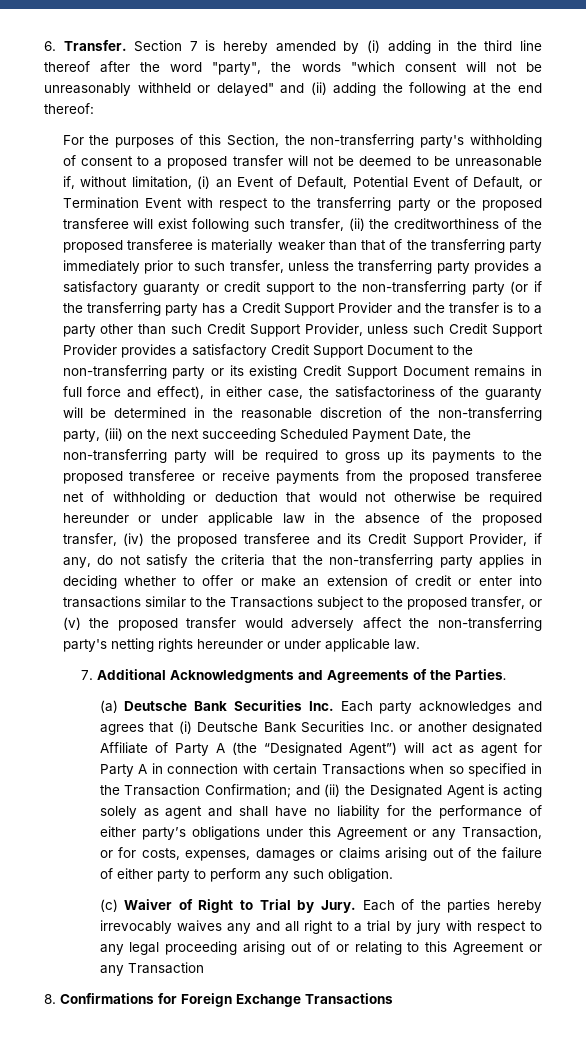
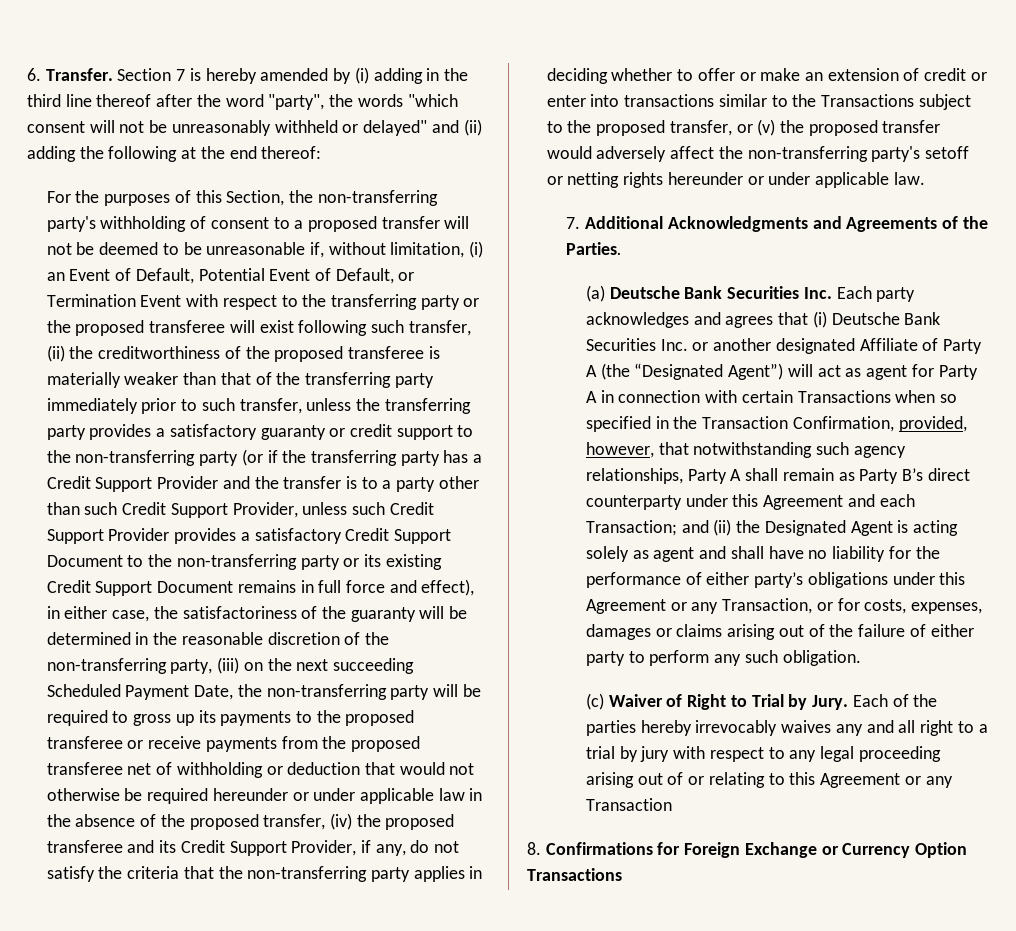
(107, 645) none -> [925,146,970,159] [546,176,563,185] setoff or
[205,784,292,798] Confirmation; -> [792,416,967,432] [586,442,906,458] [586,468,970,484] [586,494,915,510] [586,520,678,536] Confirmation, provided, however, that notwithstanding such agency relationships, Party A shall remain as Party B’s direct counterparty under this Agreement and each Transaction;
(301, 1000) none -> [821,842,968,858] or Currency Option

